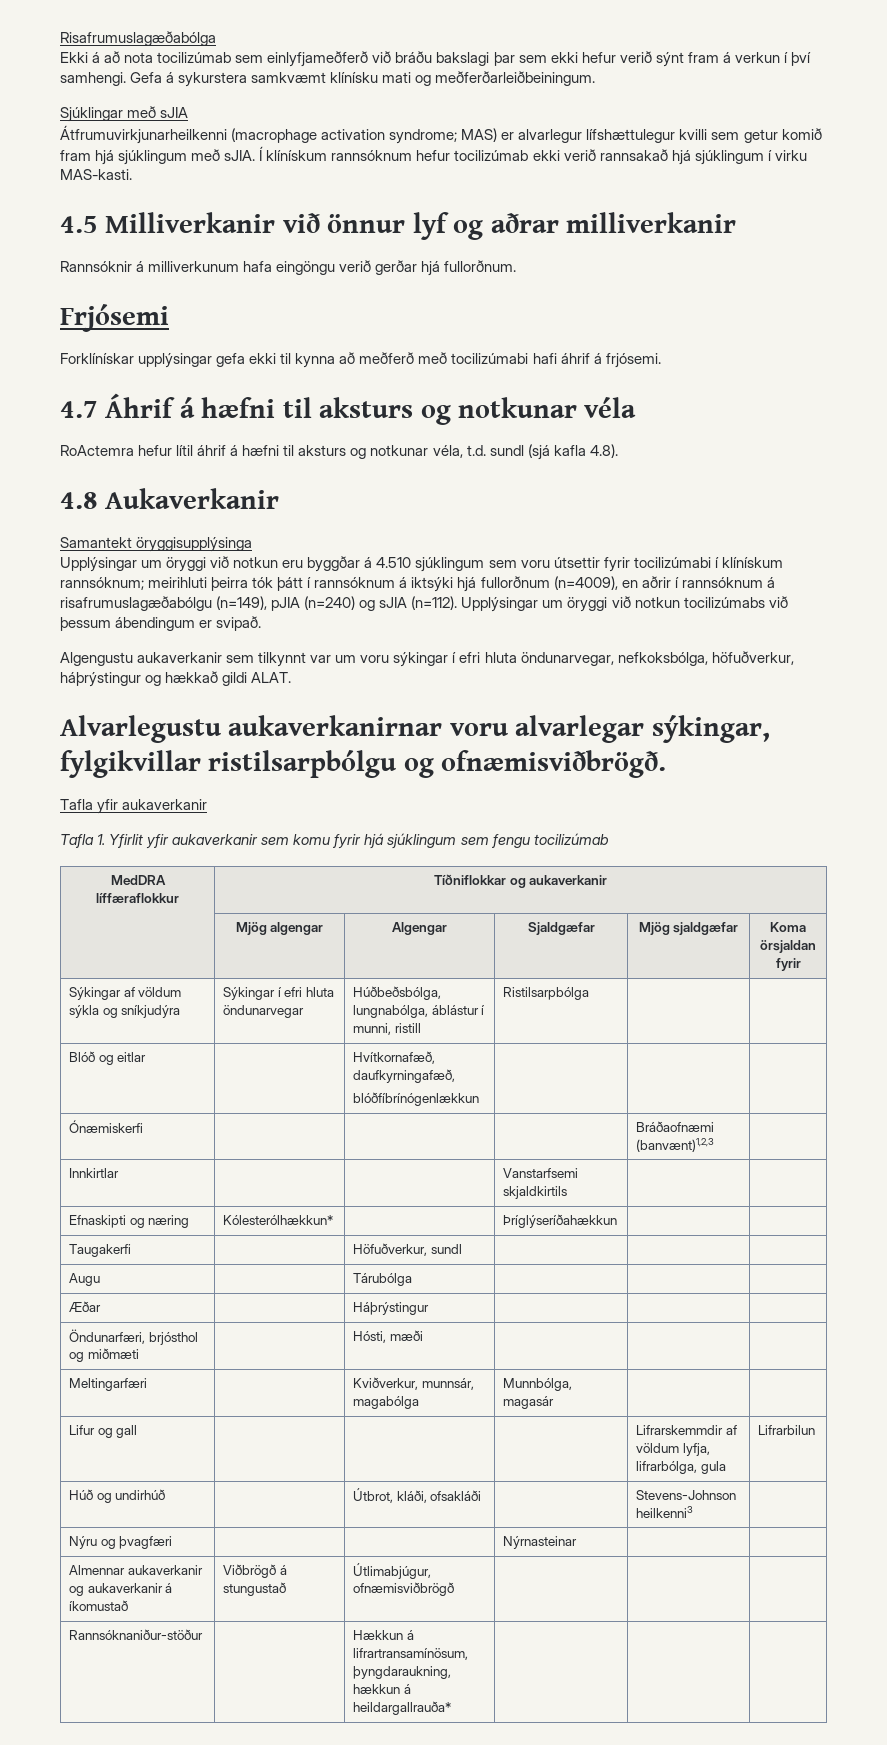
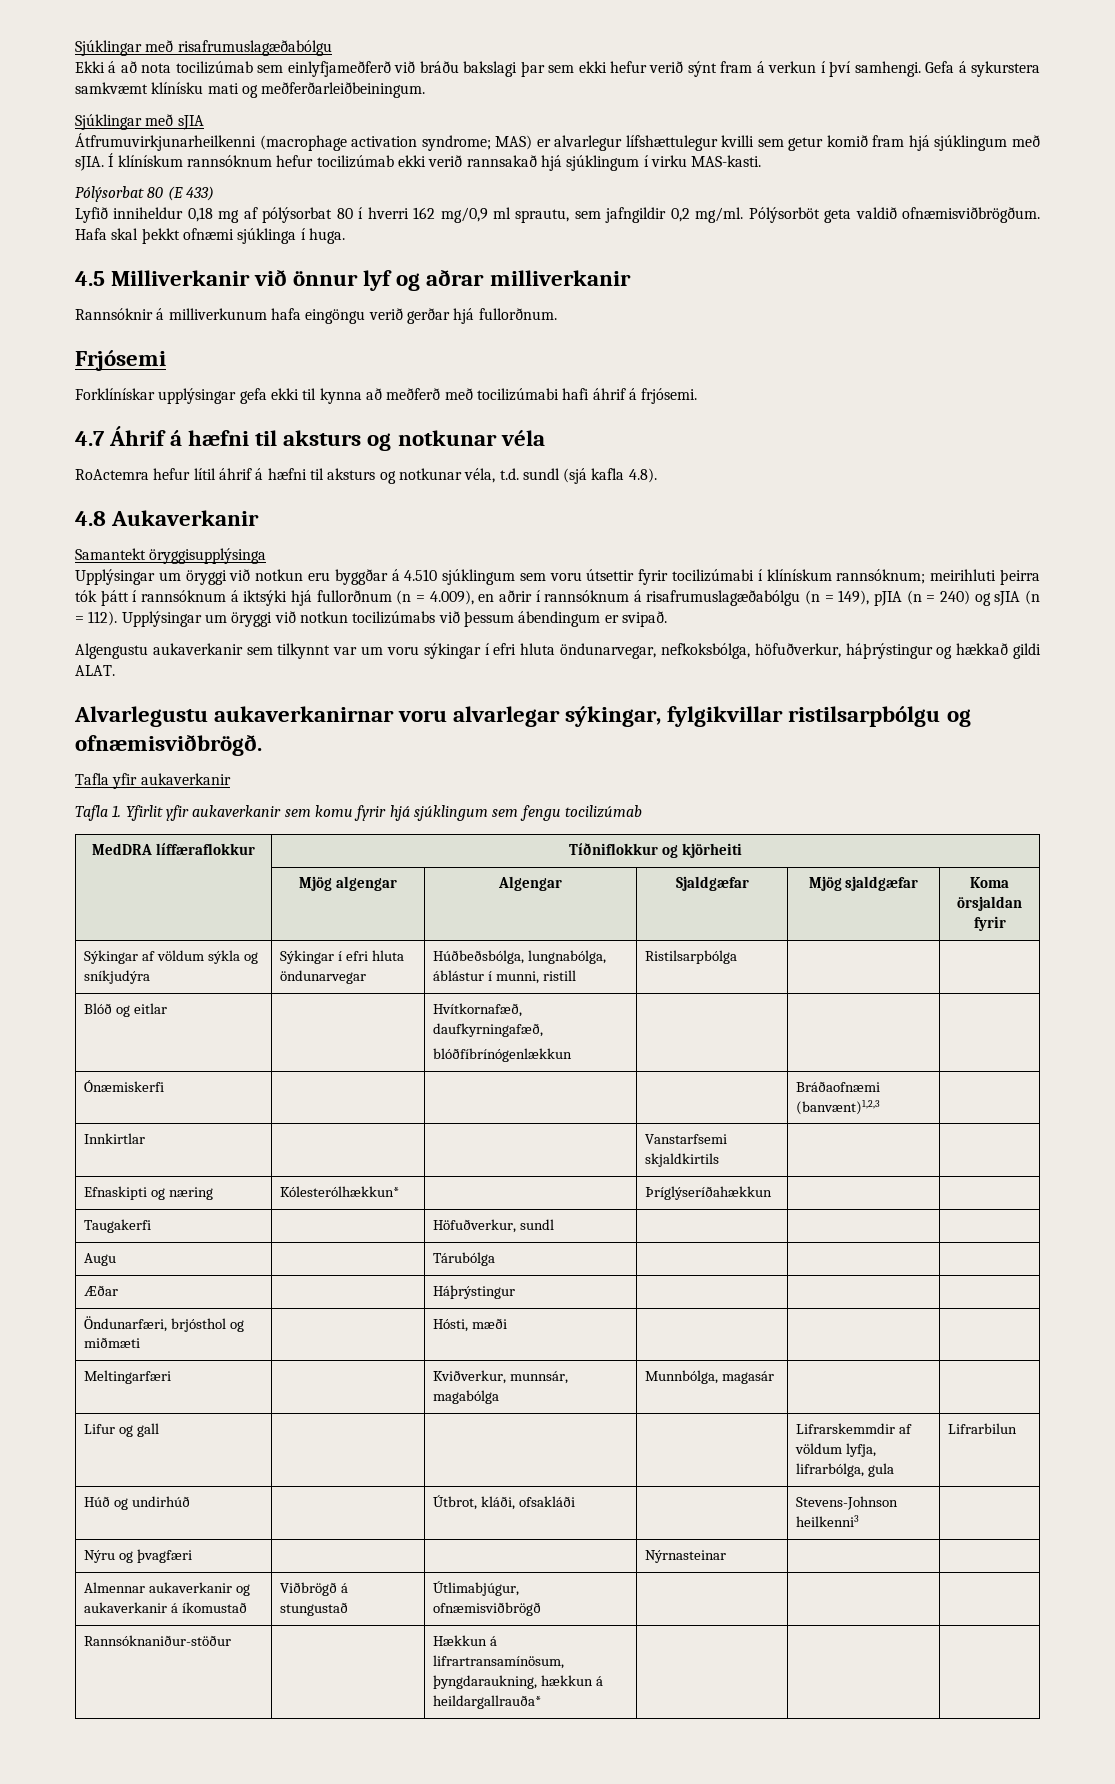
[60,31,216,46] Risafrumuslagæðabólga -> [75,40,332,56] Sjúklingar með risafrumuslagæðabólgu
(132, 174) none -> [75,186,214,202] [75,207,1041,223] [75,228,345,244] // Pólýsorbat 80 (E 433) // Lyfið inniheldur 0,18 mg af pólýsorbat 80 í hverri 162 mg/0,9 ml sprautu, sem jafngildir 0,2 mg/ml. Pólýsorböt geta valdið ofnæmisviðbrögðum. Hafa skal þekkt ofnæmi sjúklinga í huga.
[553,576,618,590] (n=4009), -> [396,590,474,605] (n = 4.009),
[216,596,458,611] (n=149), pJIA (n=240) og sJIA (n=112). -> [805,590,1041,606] [75,611,118,626] (n = 149), pJIA (n = 240) og sJIA (n = 112).
[433,874,608,888] Tíðniflokkar og aukaverkanir -> [569,843,742,858] Tíðniflokkur og kjörheiti

